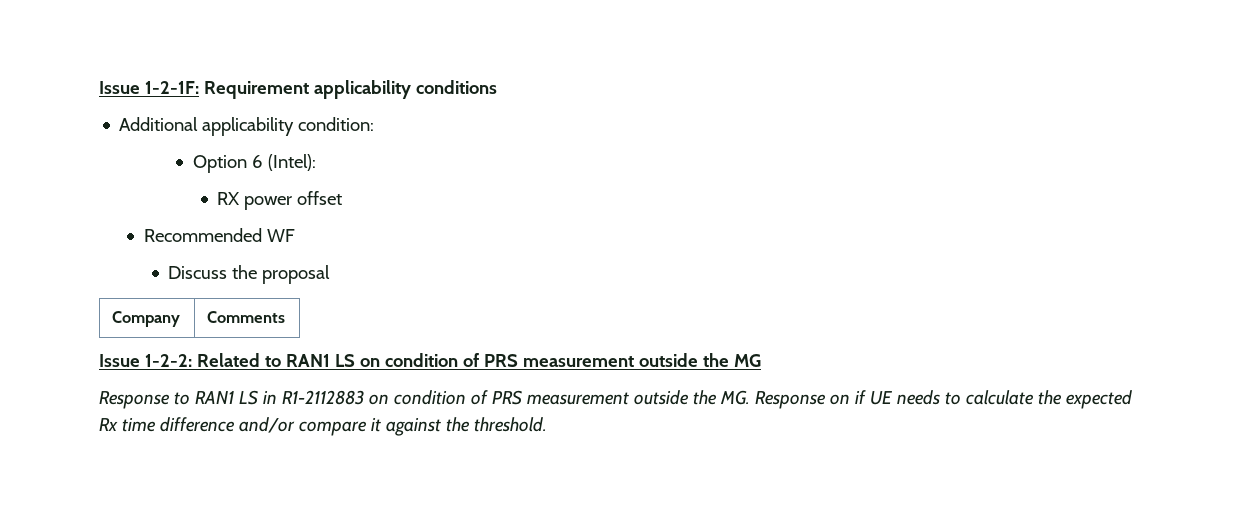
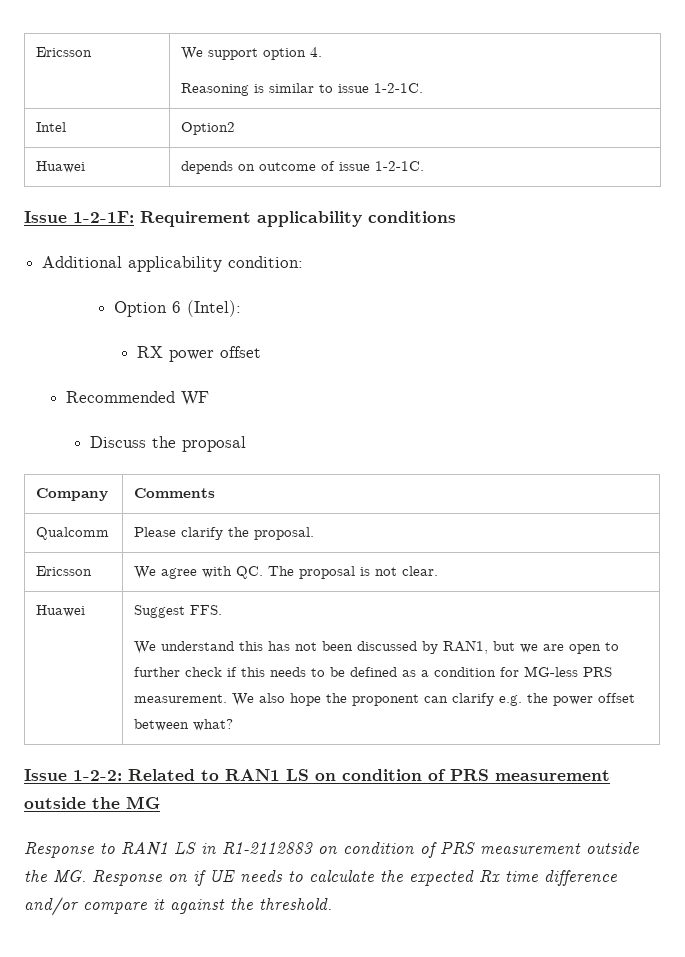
(99, 87) none -> [36,47,93,57] [181,47,323,60] [181,83,424,96] [36,122,67,132] [181,122,236,135] [36,161,86,173] [181,161,425,174] Ericsson | We support option 4. // Reasoning is similar to issue 1-2-1C. // Intel | Option2 // Huawei | depends on outcome of issue 1-2-1C. //
(286, 317) none -> [36,527,110,540] [134,527,315,540] [36,566,93,576] [134,566,439,579] [36,605,86,617] [134,605,223,618] [134,640,620,654] [134,666,613,677] [134,693,636,706] [134,719,234,731] // Qualcomm | Please clarify the proposal. // Ericsson | We agree with QC. The proposal is not clear. // Huawei | Suggest FFS. // We understand this has not been discussed by RAN1, but we are open to further check if this needs to be defined as a condition for MG-less PRS measurement. We also hope the proponent can clarify e.g. the power offset between what?

